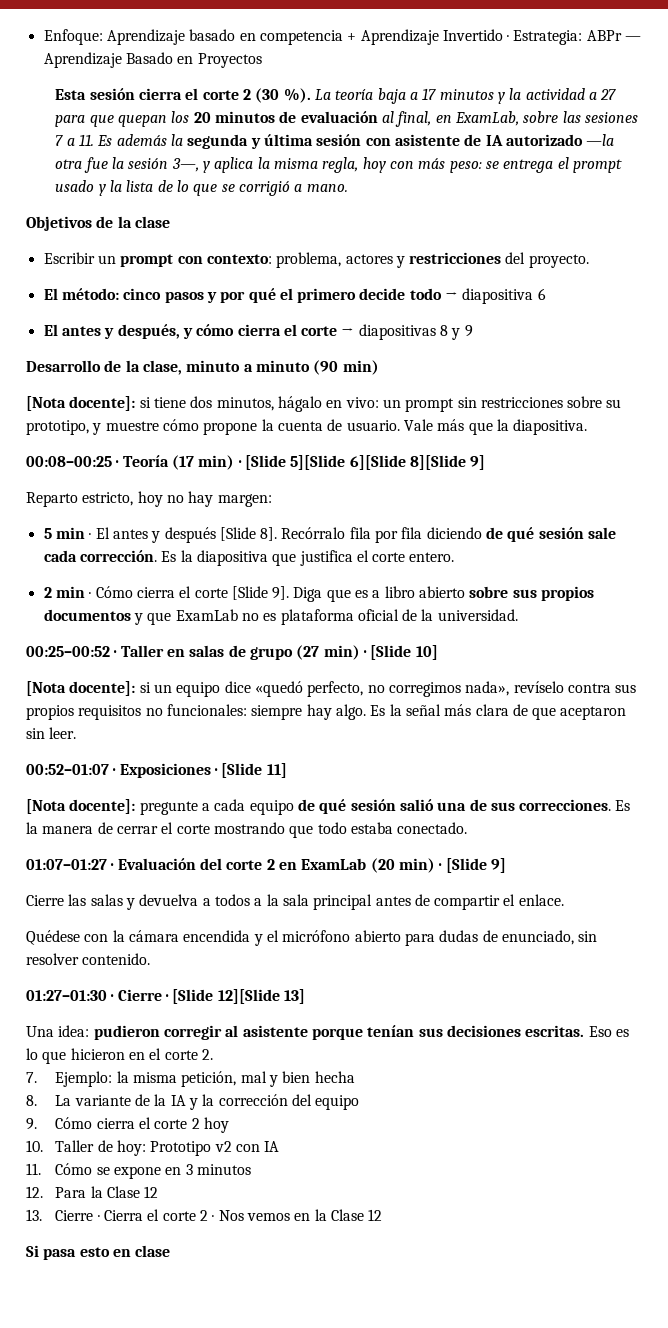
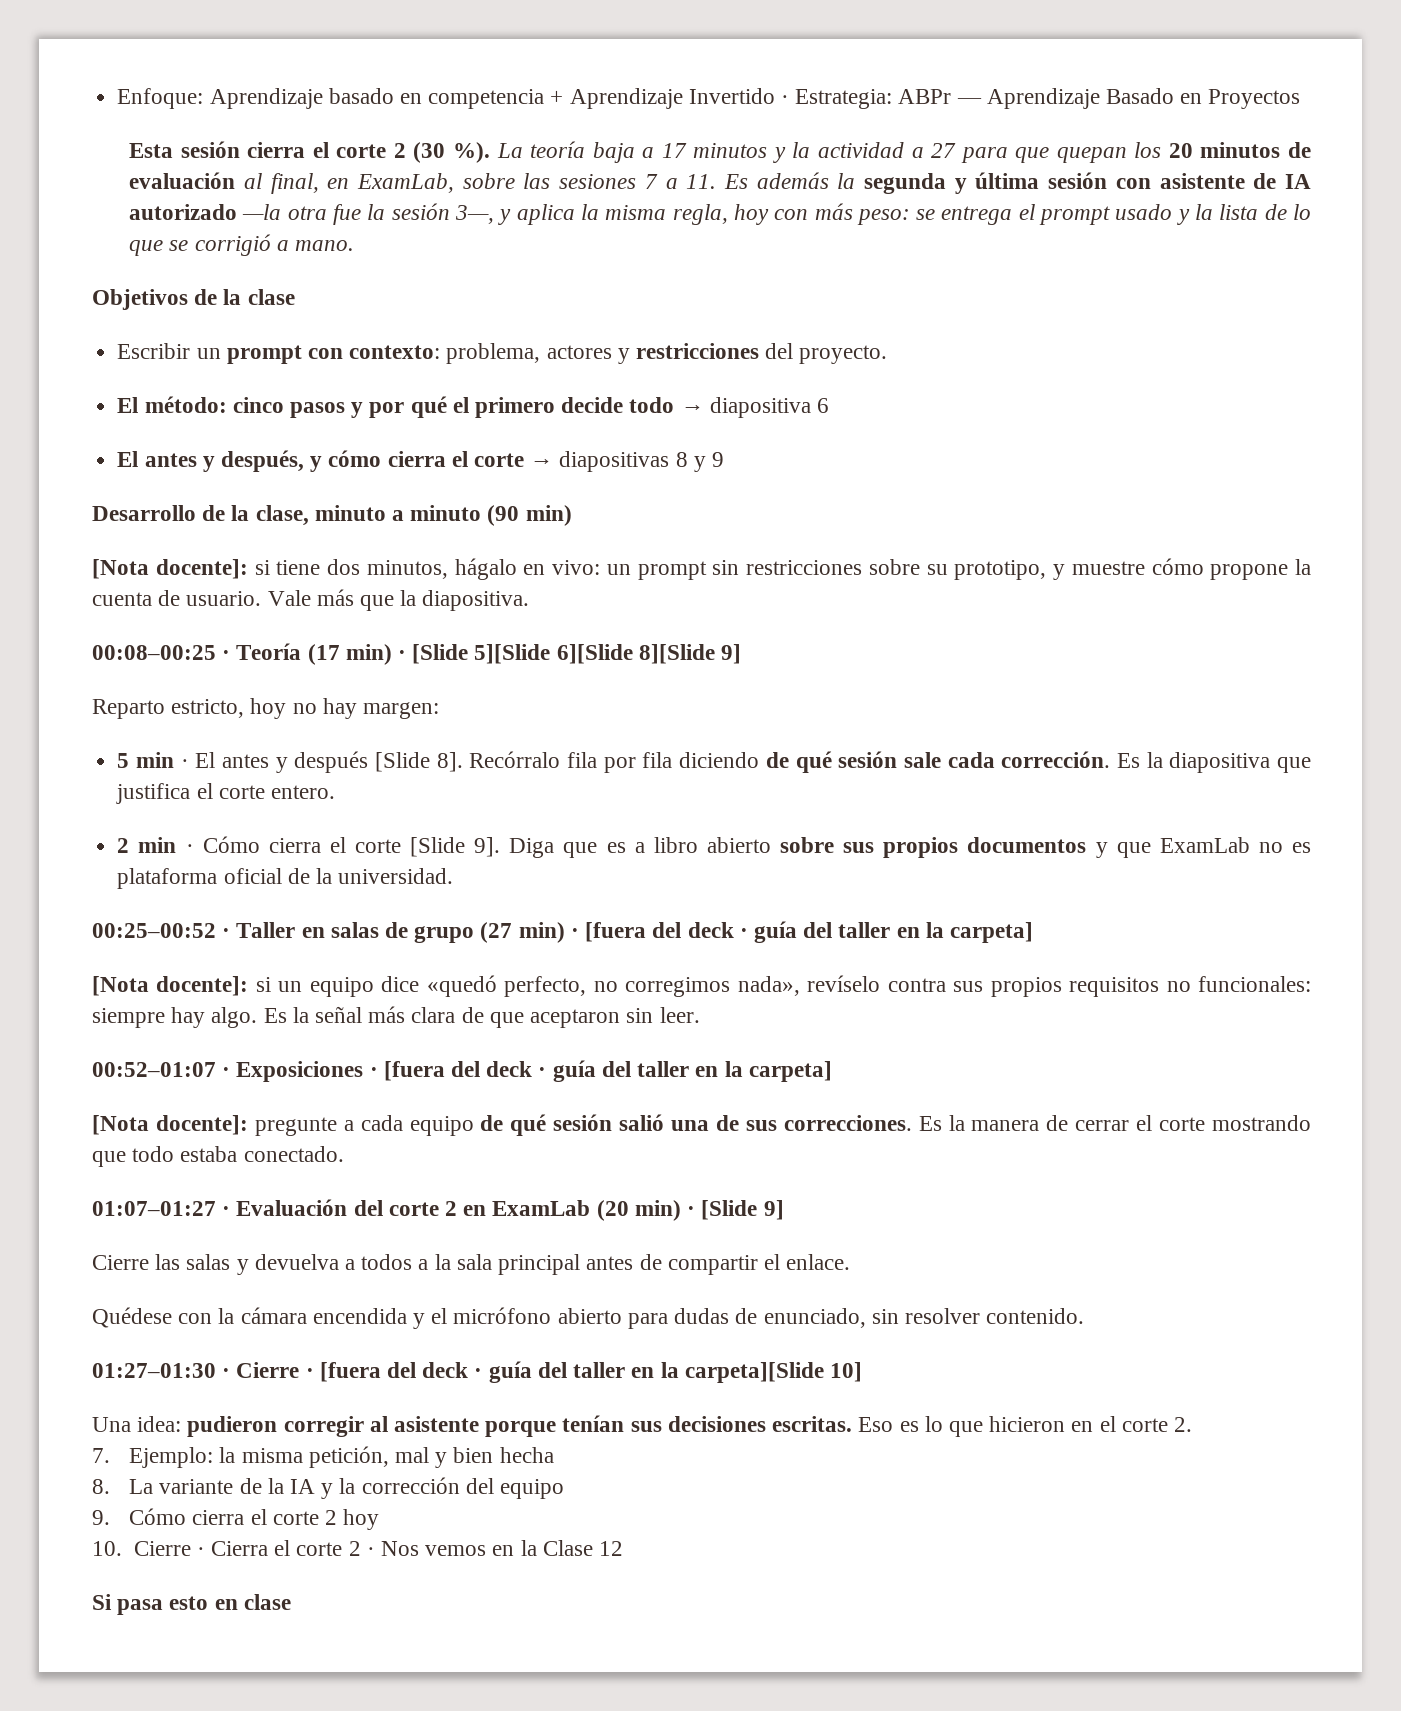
[370,645,438,660] [Slide 10] -> [585,921,1033,943] [fuera del deck · guía del taller en la carpeta]
[221,763,287,778] [Slide 11] -> [383,1060,832,1082] [fuera del deck · guía del taller en la carpeta]
[172,989,305,1004] [Slide 12][Slide 13] -> [319,1361,862,1383] [fuera del deck · guía del taller en la carpeta][Slide 10]
[55,1140,280,1156] [26,1163,252,1179] [26,1186,159,1198] [26,1209,42,1221] Taller de hoy: Prototipo v2 con IA // 11. Cómo se expone en 3 minutos // 12. Para la Clase 12 // 13. -> (122, 1548) none

